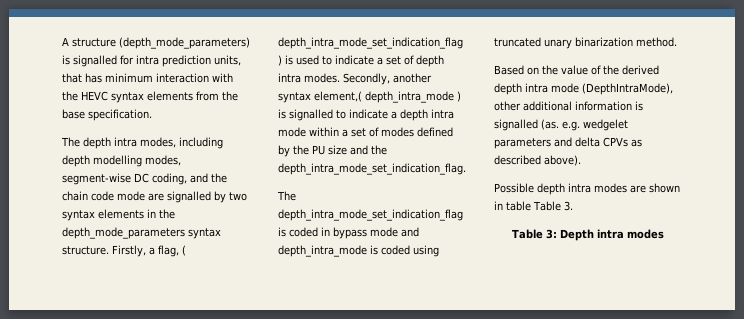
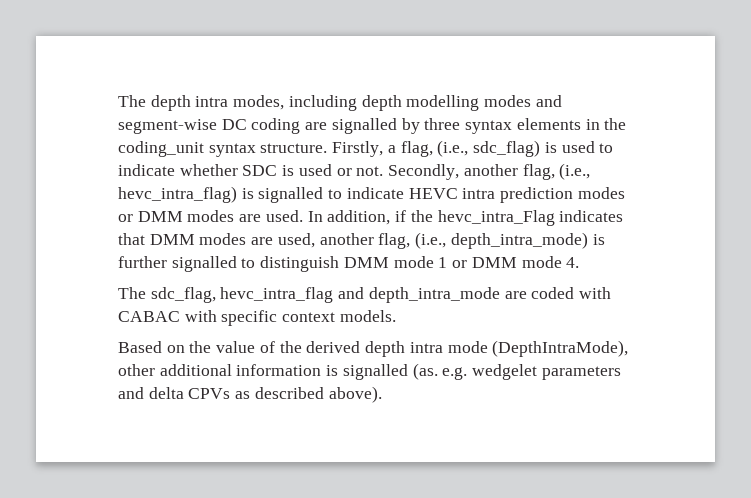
[62,37,250,49] [62,55,241,67] [62,73,233,83] [62,91,238,103] [62,109,152,121] A structure (depth_mode_parameters) is signalled for intra prediction units, that has minimum interaction with the HEVC syntax elements from the base specification. // -> (118, 101) none
[145,155,181,166] [62,173,227,185] [62,191,145,201] modes, segment-wise DC coding, and the chain code mode -> [484,95,562,107] [118,118,301,134] modes and segment-wise DC coding
[229,192,247,201] two -> [424,118,461,130] three
[62,227,185,239] depth_mode_parameters -> [118,141,204,157] coding_unit
[182,245,186,256] [278,37,463,49] [278,55,282,66] ( depth_intra_mode_set_indication_flag ) -> [437,140,541,157] (i.e., sdc_flag)
[377,55,444,67] [278,73,432,85] [278,91,461,103] [278,109,454,121] [278,127,453,137] [278,145,387,157] [278,163,466,175] [277,191,296,201] [278,209,463,221] [278,227,419,239] [278,245,439,257] [494,37,677,49] a set of depth intra modes. Secondly, another syntax element,( depth_intra_mode ) is signalled to indicate a depth intra mode within a set of modes defined by the PU size and the depth_intra_mode_set_indication_flag. // The depth_intra_mode_set_indication_flag is coded in bypass mode and depth_intra_mode is coded using truncated unary binarization method. -> [179,163,591,180] [118,186,625,203] [118,210,624,226] [118,232,605,249] [118,256,580,272] [118,287,612,303] [118,310,396,326] whether SDC is used or not. Secondly, another flag, (i.e., hevc_intra_flag) is signalled to indicate HEVC intra prediction modes or DMM modes are used. In addition, if the hevc_intra_Flag indicates that DMM modes are used, another flag, (i.e., depth_intra_mode) is further signalled to distinguish DMM mode 1 or DMM mode 4. // The sdc_flag, hevc_intra_flag and depth_intra_mode are coded with CABAC with specific context models.
[494,183,680,195] [494,201,573,211] [512,229,664,241] // Possible depth intra modes are shown in table Table 3. // Table 3: Depth intra modes -> (382, 394) none

